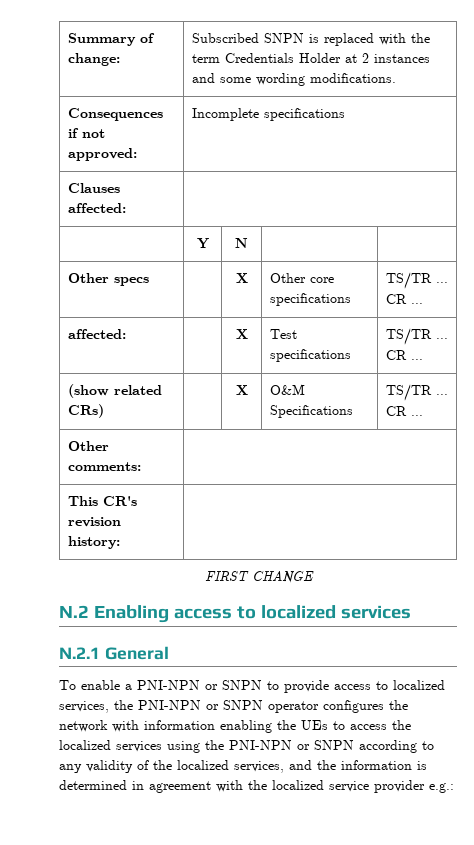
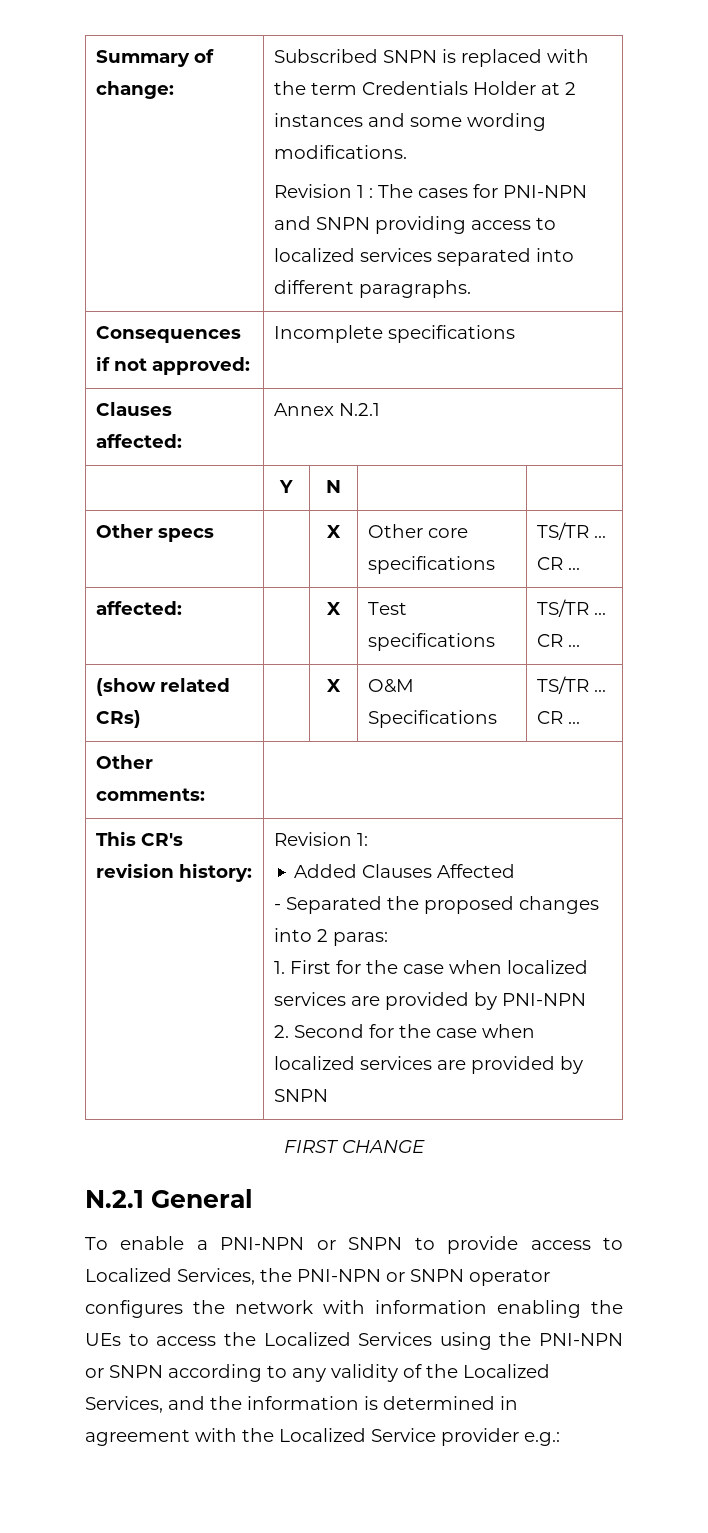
(396, 78) none -> [274,184,588,198] [274,216,557,234] [274,248,575,266] [274,280,472,298] // Revision 1 : The cases for PNI-NPN and SNPN providing access to localized services separated into different paragraphs.
(126, 208) none -> [274,403,381,416] Annex N.2.1
[204,571,314,583] [59,605,411,623] // FIRST CHANGE // N.2 Enabling access to localized services -> [274,832,369,846] [294,864,516,878] [274,896,600,914] [274,928,389,946] [274,960,589,974] [274,992,587,1010] [274,1024,536,1038] [274,1056,584,1074] [274,1089,329,1102] [284,1140,425,1153] Revision 1: // Added Clauses Affected // - Separated the proposed changes into 2 paras: // 1. First for the case when localized services are provided by PNI-NPN // 2. Second for the case when localized services are provided by SNPN // FIRST CHANGE
[393,680,445,690] [59,701,109,713] localized services, -> [85,1268,255,1285] Localized Services,
[59,740,162,752] localized services -> [263,1332,433,1346] Localized Services
[177,760,284,773] localized services, -> [463,1364,550,1378] [85,1396,163,1413] Localized Services,
[272,780,369,792] localized service -> [279,1428,436,1442] Localized Service

